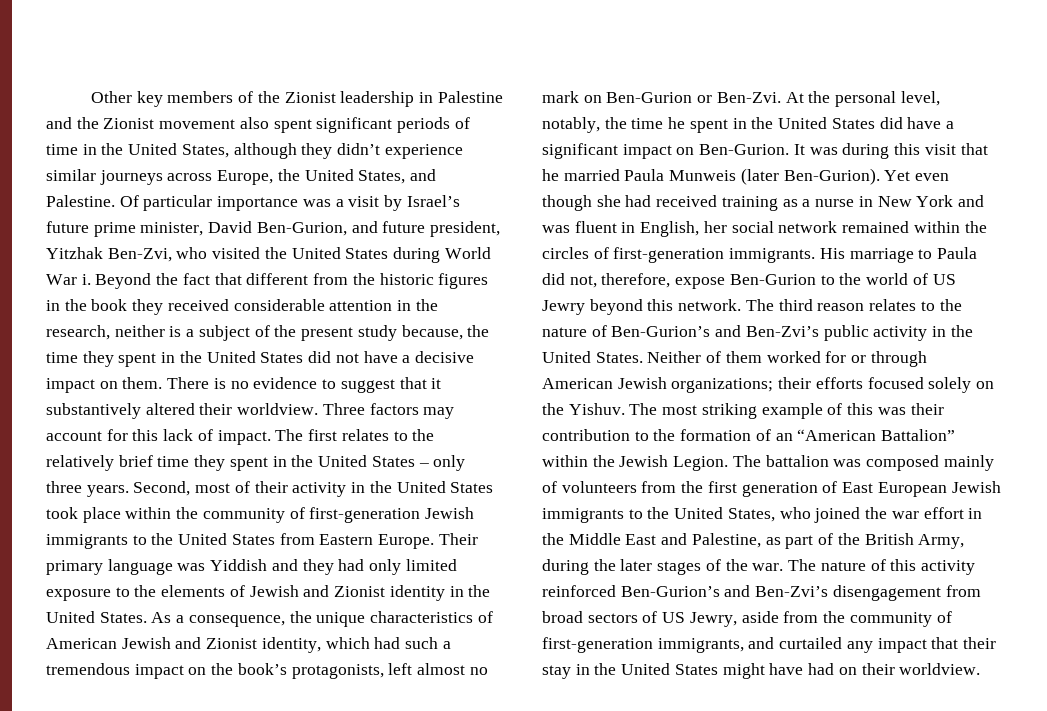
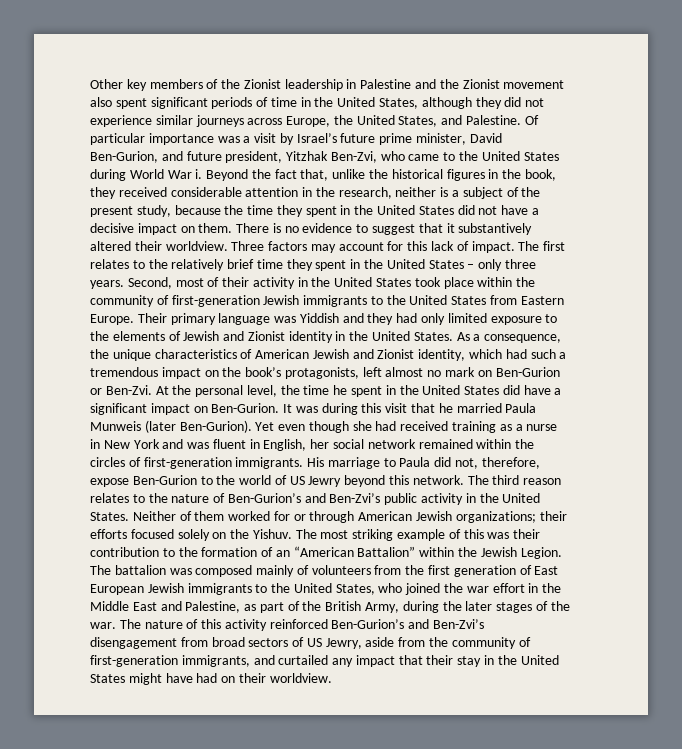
[337,143,381,155] didn’t -> [504,97,545,107] did not
[212,247,261,259] visited -> [408,152,456,161] came to
[214,273,434,285] that different from the historic -> [300,169,443,181] that, unlike the historical
[91,299,128,311] book -> [524,169,556,181] book,
[357,325,463,341] study because, -> [136,205,221,217] study, because
[542,117,600,133] notably, -> (277, 391) none

